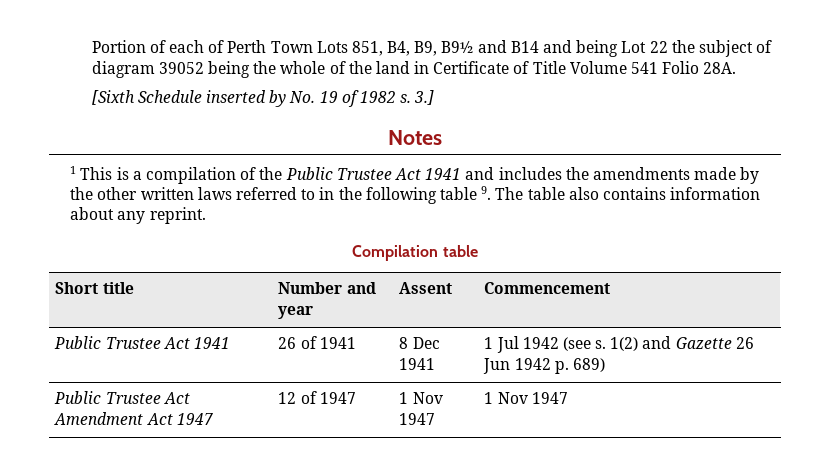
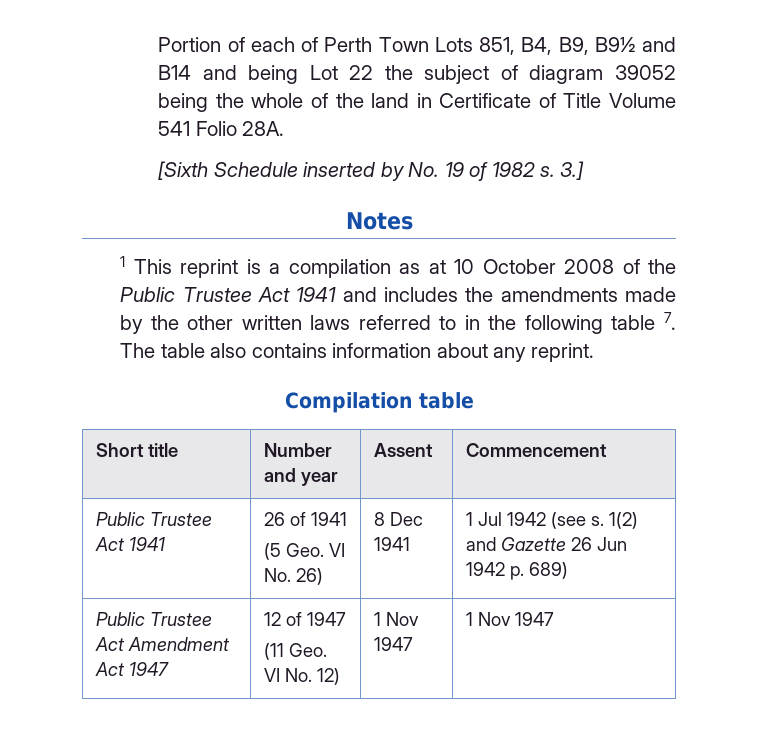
(113, 173) none -> [180,259,239,278] reprint
(237, 175) none -> [399,259,615,274] as at 10 October 2008
[481,186,492,200] 9. -> [664,312,676,330] 7.
(356, 343) none -> [263,543,345,560] [263,568,323,585] // (5 Geo. VI No. 26)
(356, 398) none -> [263,643,327,660] [263,668,340,685] // (11 Geo. VI No. 12)

